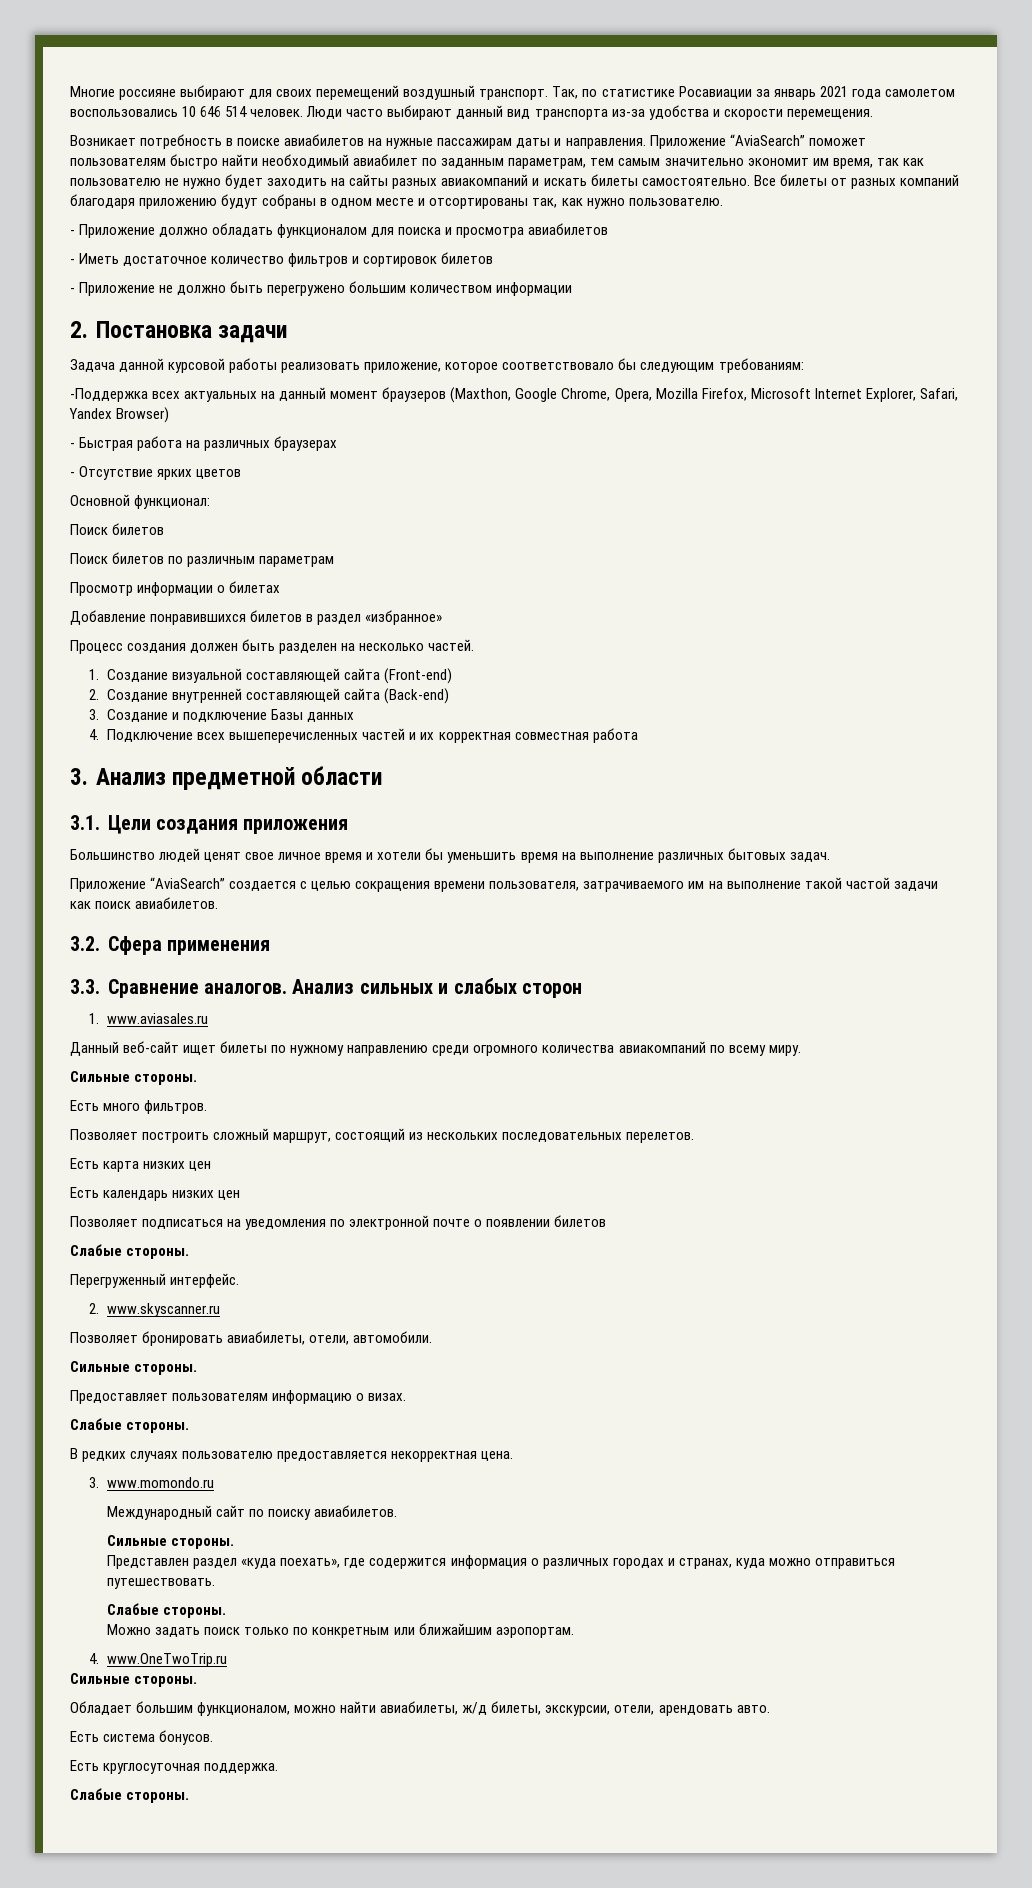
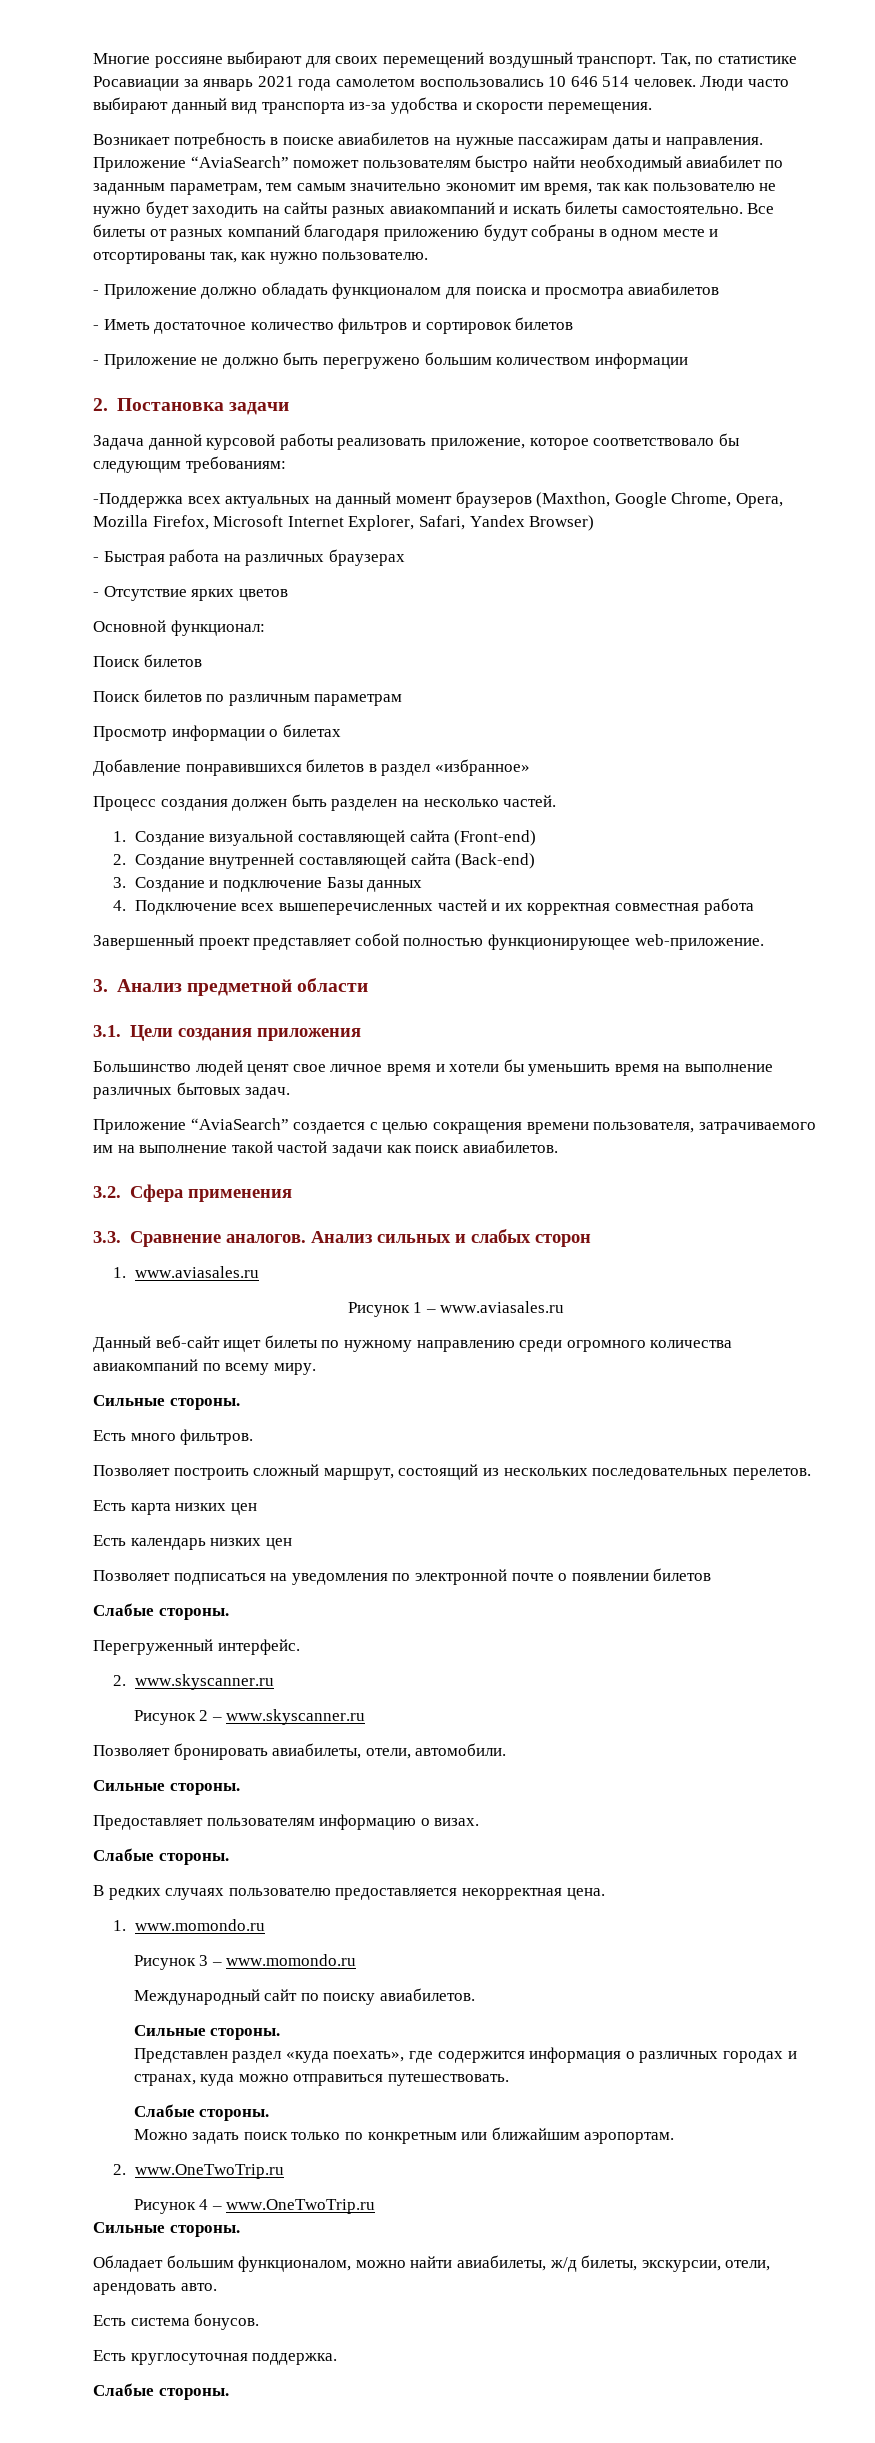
(638, 735) none -> [93,933,764,950] // Завершенный проект представляет собой полностью функционирующее web-приложение.
(209, 1018) none -> [347,1301,565,1317] // Рисунок 1 – www.aviasales.ru
(221, 1310) none -> [133,1709,366,1725] // Рисунок 2 – www.skyscanner.ru
[88,1477,215,1488] 3. www.momondo.ru -> [113,1919,265,1931] [133,1954,357,1970] 1. www.momondo.ru // Рисунок 3 – www.momondo.ru
[88,1653,228,1667] 4. www.OneTwoTrip.ru -> [113,2164,284,2179] [133,2199,376,2214] 2. www.OneTwoTrip.ru // Рисунок 4 – www.OneTwoTrip.ru

